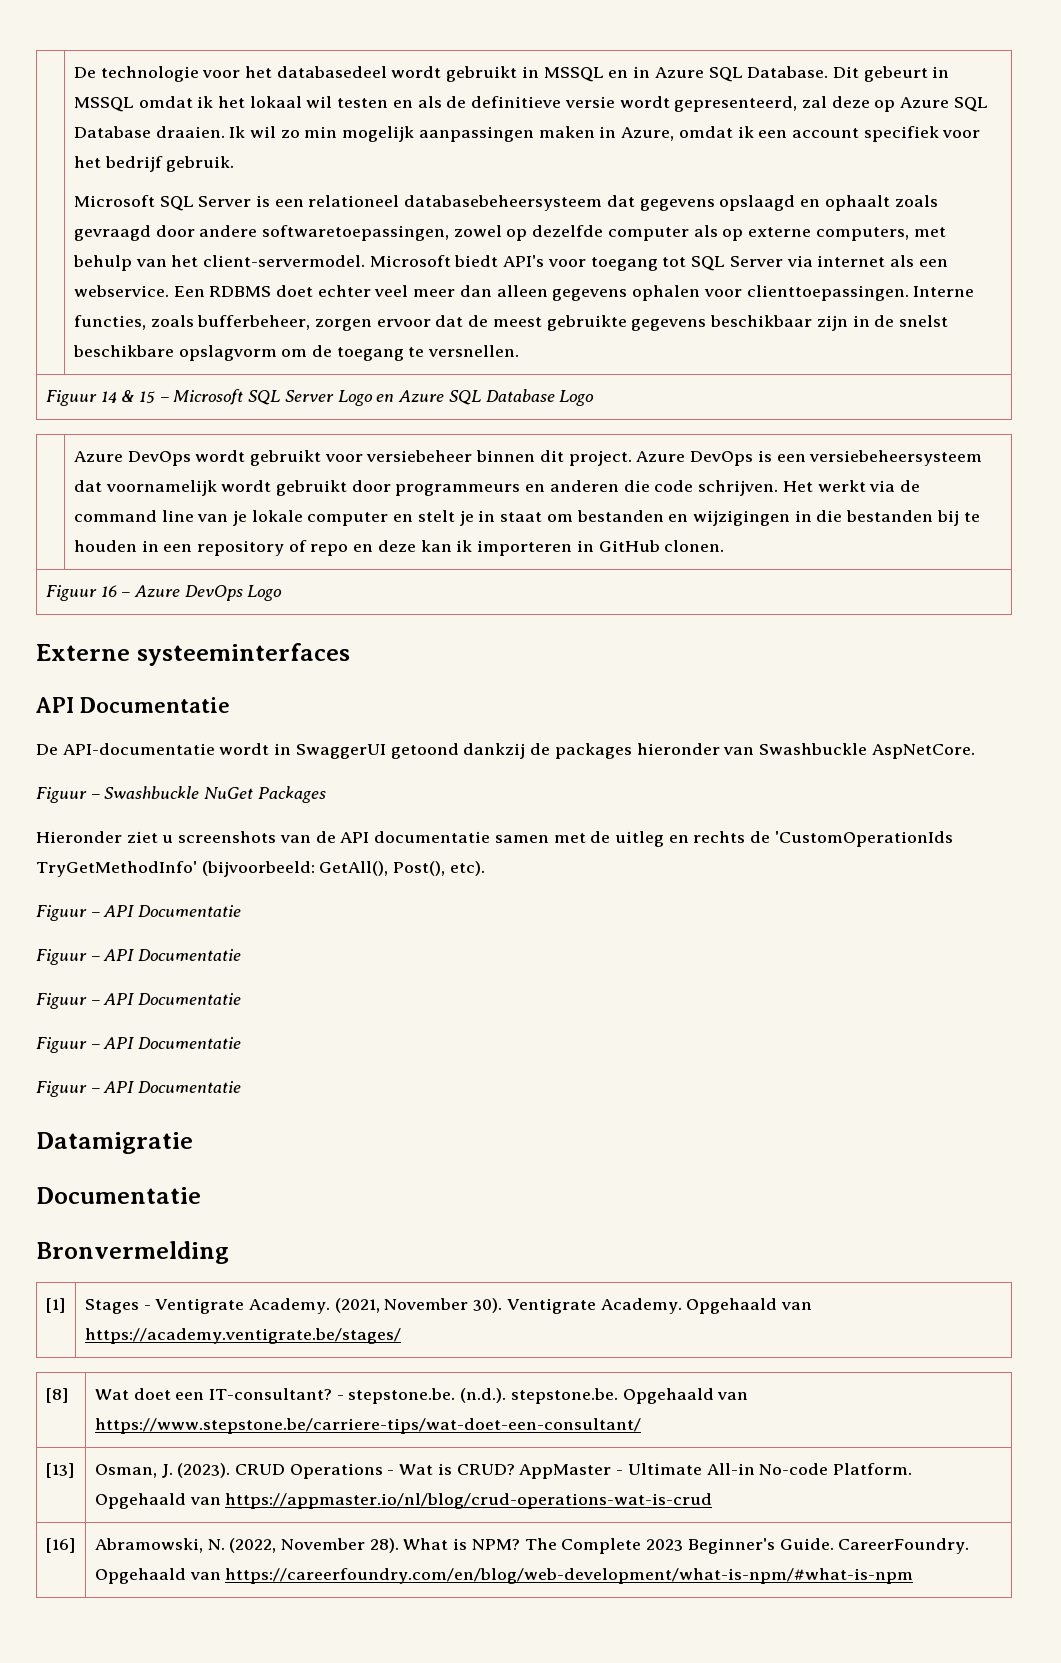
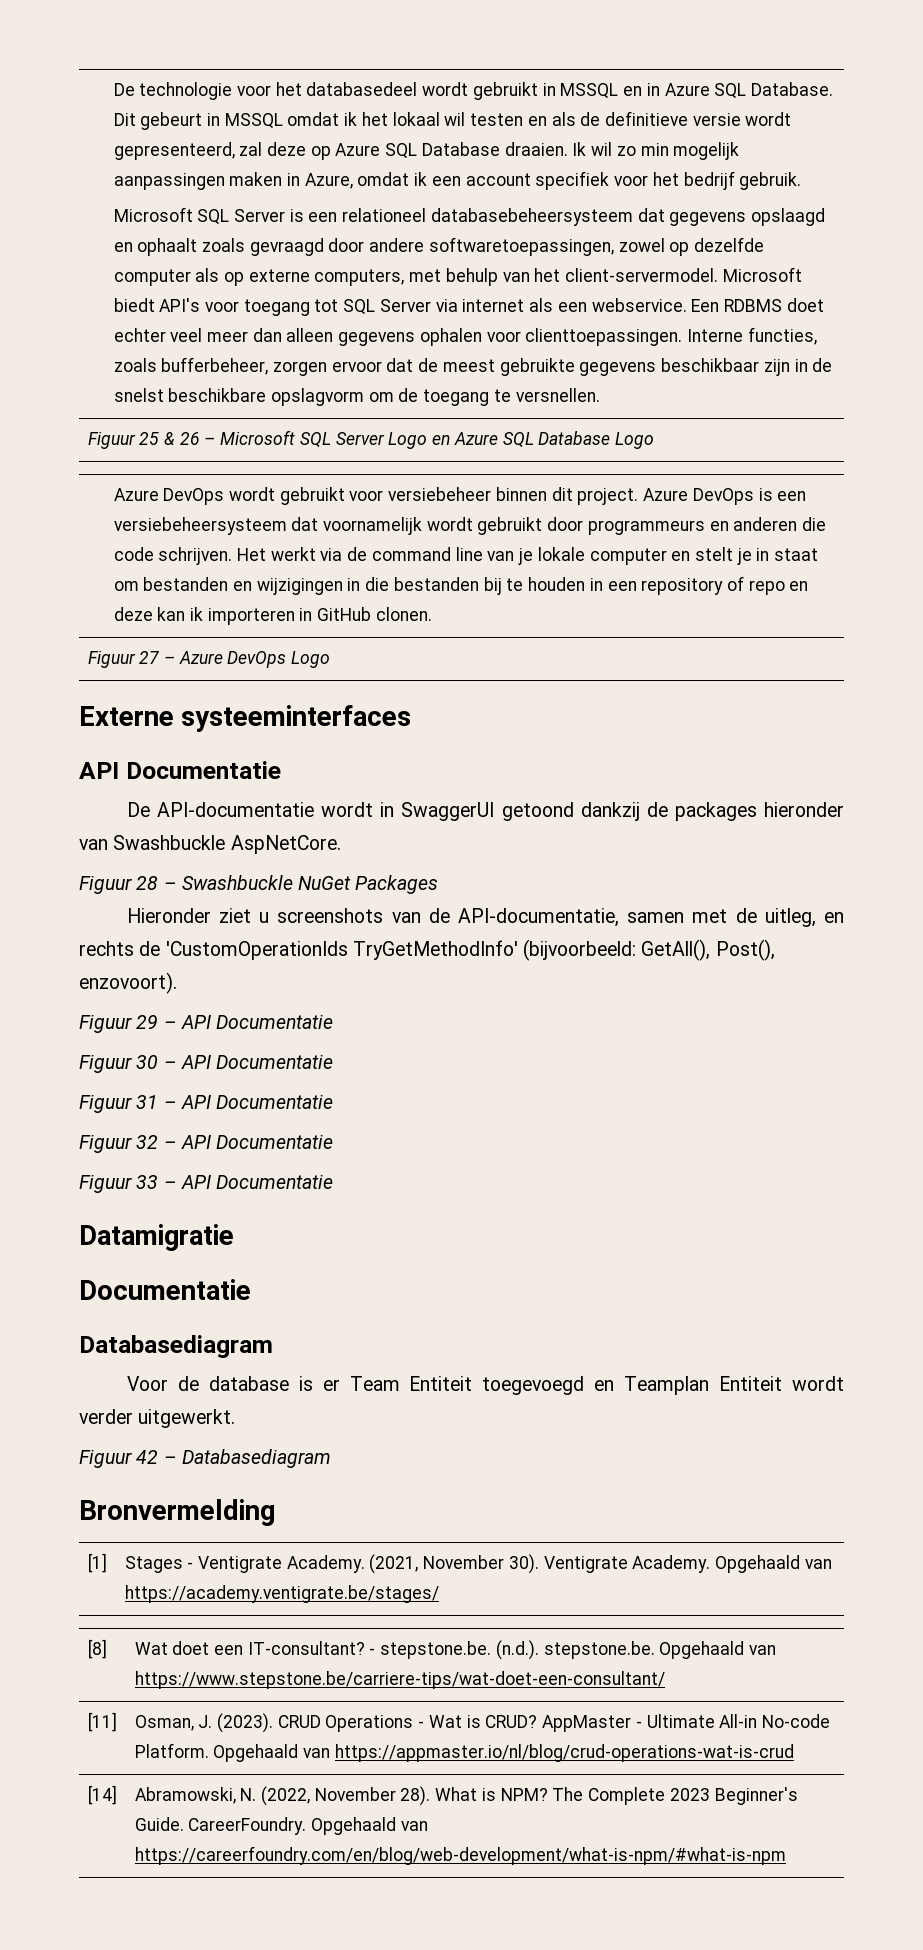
[100,390,156,403] 14 & 15 -> [139,432,200,445] 25 & 26
[100,585,117,597] 16 -> [139,651,160,664] 27
(87, 795) none -> [136,876,159,890] 28
[340,831,491,843] API documentatie -> [458,908,620,927] API-documentatie,
[614,831,664,847] uitleg -> [764,908,816,927] uitleg,
[449,861,485,876] [36,905,242,921] [36,949,242,965] [36,993,242,1009] [36,1037,242,1053] [36,1081,87,1097] etc). // Figuur – API Documentatie // Figuur – API Documentatie // Figuur – API Documentatie // Figuur – API Documentatie // Figuur -> [79,972,177,994] [79,1015,334,1033] [79,1055,334,1073] [79,1095,334,1113] [79,1135,334,1153] [79,1175,159,1193] enzovoort). // Figuur 29 – API Documentatie // Figuur 30 – API Documentatie // Figuur 31 – API Documentatie // Figuur 32 – API Documentatie // Figuur 33
(201, 1195) none -> [79,1335,273,1358] [126,1376,845,1395] [79,1409,236,1428] [79,1449,331,1468] // Databasediagram // Voor de database is er Team Entiteit toegevoegd en Teamplan Entiteit wordt verder uitgewerkt. // Figuur 42 – Databasediagram
[45,1463,74,1478] [13] -> [87,1712,117,1732] [11]
[45,1538,75,1553] [16] -> [87,1785,117,1805] [14]

